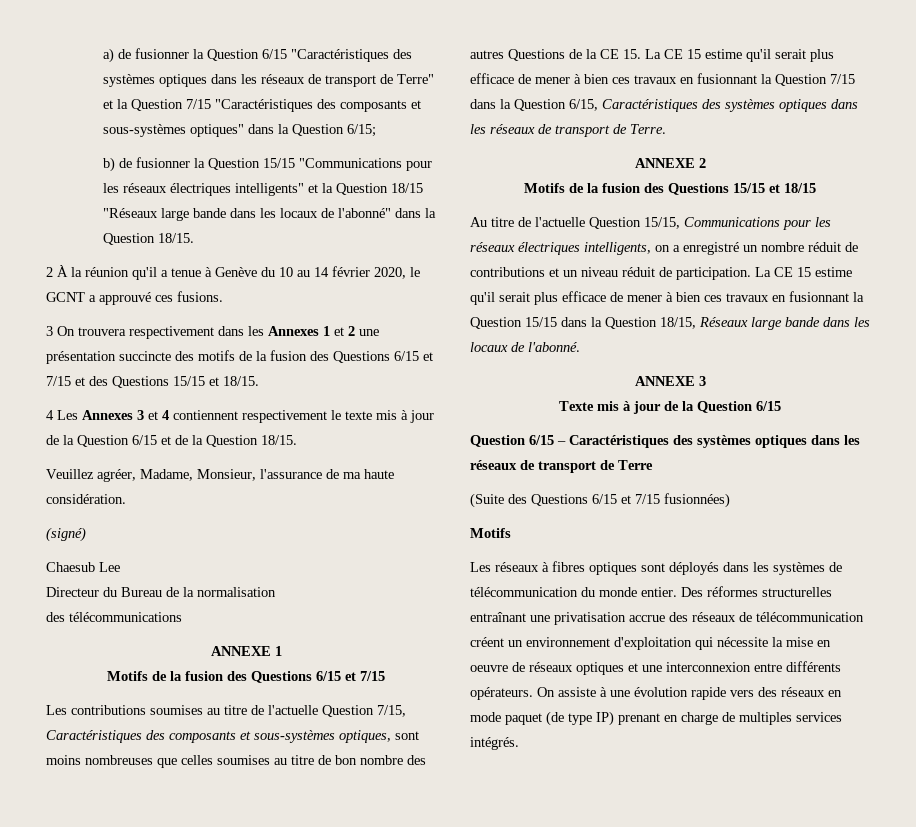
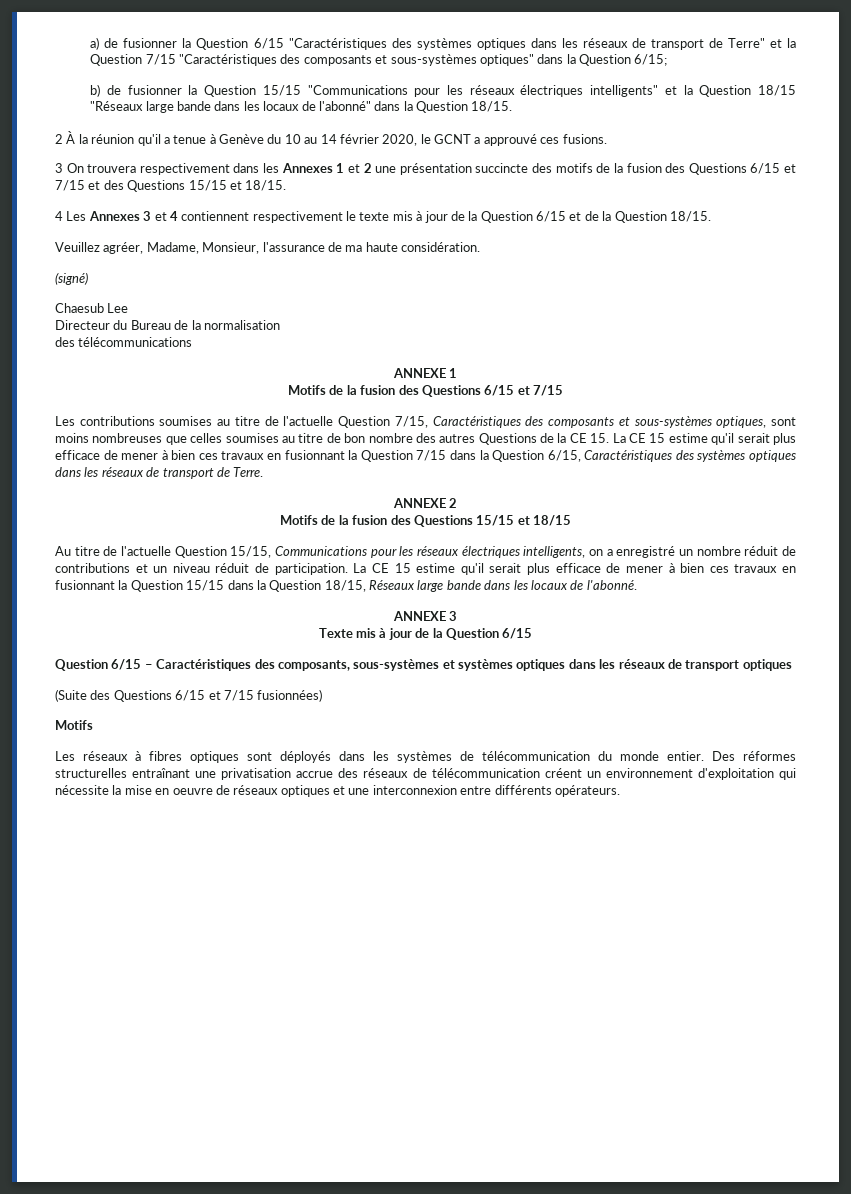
[697,435,860,448] [470,460,653,473] systèmes optiques dans les réseaux de transport de Terre -> [277,659,792,671] composants, sous-systèmes et systèmes optiques dans les réseaux de transport optiques
[537,687,842,700] [470,711,842,726] [470,737,519,750] On assiste à une évolution rapide vers des réseaux en mode paquet (de type IP) prenant en charge de multiples services intégrés. -> (620, 791) none

